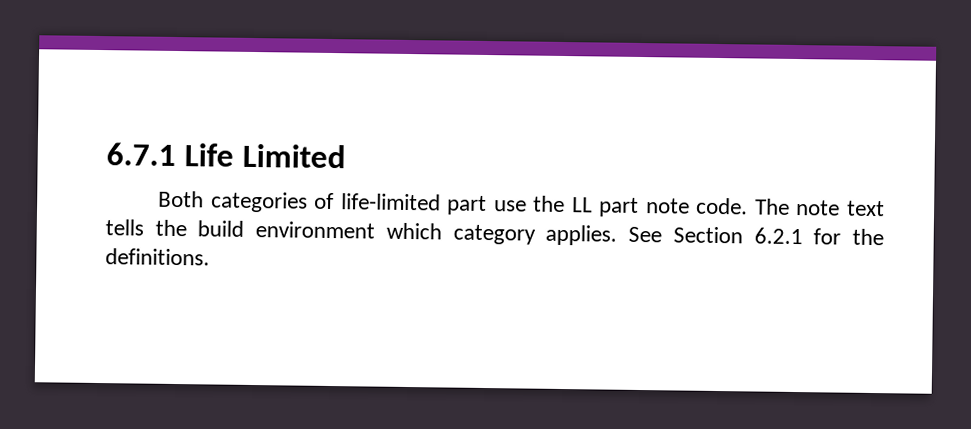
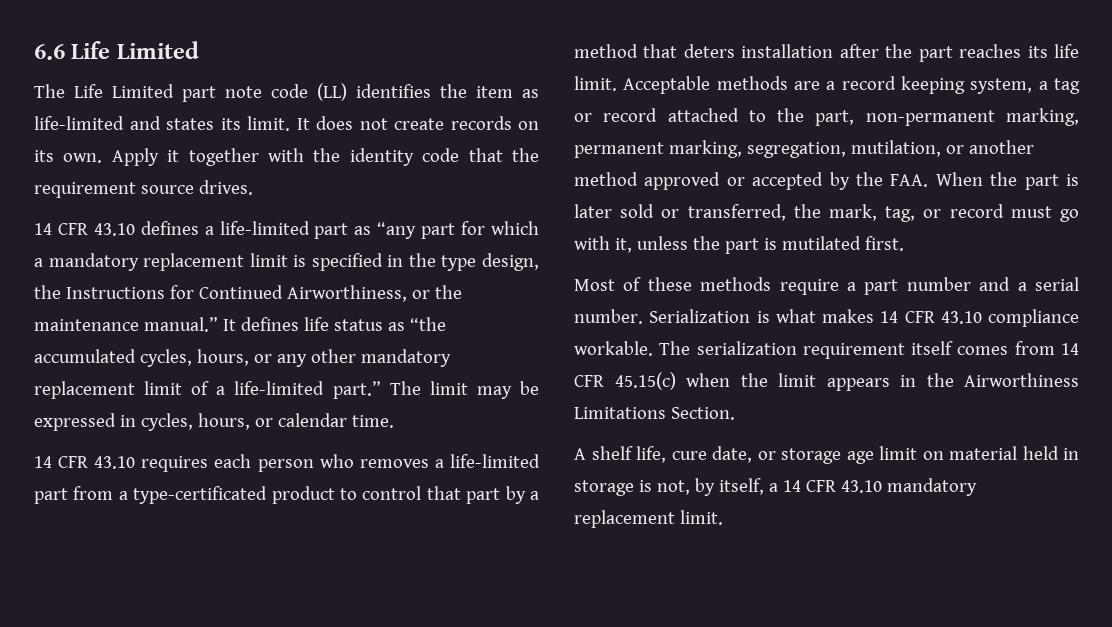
[106,142,176,166] 6.7.1 -> [34,44,65,60] 6.6
[158,190,885,217] [105,219,885,246] [105,248,210,266] Both categories of life-limited part use the LL part note code. The note text tells the build environment which category applies. See Section 6.2.1 for the definitions. -> [34,83,539,102] [34,116,539,131] [34,148,539,166] [34,180,253,198] [34,221,540,239] [34,253,539,271] [34,285,462,302] [34,317,446,332] [34,349,451,367] [34,381,539,399] [34,413,394,431] [34,454,540,472] [34,486,539,504] [574,44,1079,62] [574,76,1080,94] [574,108,1079,126] [574,140,1034,158] [574,172,1079,190] [574,204,1079,222] [574,236,904,254] [574,277,1079,295] [574,309,1079,327] [574,341,1079,359] [574,372,1079,391] [574,407,735,420] [574,446,1079,464] [574,478,977,496] [574,510,723,528] The Life Limited part note code (LL) identifies the item as life-limited and states its limit. It does not create records on its own. Apply it together with the identity code that the requirement source drives. // 14 CFR 43.10 defines a life-limited part as “any part for which a mandatory replacement limit is specified in the type design, the Instructions for Continued Airworthiness, or the maintenance manual.” It defines life status as “the accumulated cycles, hours, or any other mandatory replacement limit of a life-limited part.” The limit may be expressed in cycles, hours, or calendar time. // 14 CFR 43.10 requires each person who removes a life-limited part from a type-certificated product to control that part by a method that deters installation after the part reaches its life limit. Acceptable methods are a record keeping system, a tag or record attached to the part, non-permanent marking, permanent marking, segregation, mutilation, or another method approved or accepted by the FAA. When the part is later sold or transferred, the mark, tag, or record must go with it, unless the part is mutilated first. // Most of these methods require a part number and a serial number. Serialization is what makes 14 CFR 43.10 compliance workable. The serialization requirement itself comes from 14 CFR 45.15(c) when the limit appears in the Airworthiness Limitations Section. // A shelf life, cure date, or storage age limit on material held in storage is not, by itself, a 14 CFR 43.10 mandatory replacement limit.

